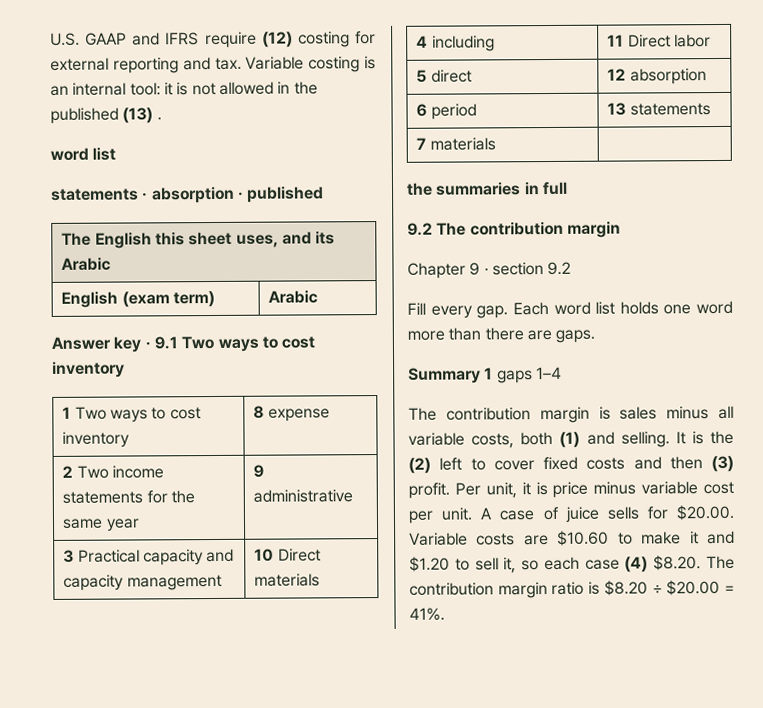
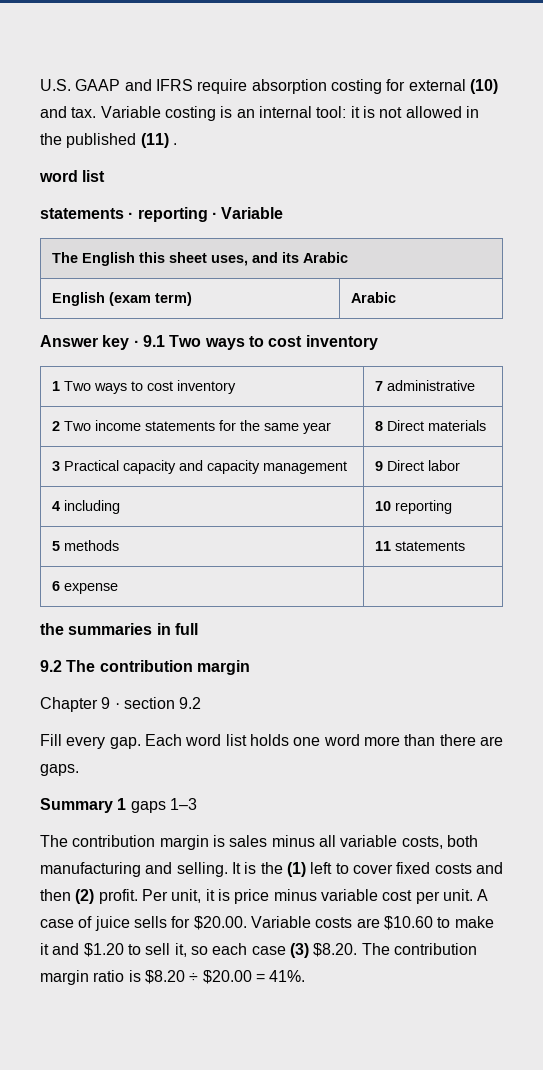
[261,31,293,48] (12) -> [251,79,327,94] absorption
[112,57,179,74] reporting -> [469,79,498,94] (10)
[122,107,154,124] (13) -> [140,133,169,148] (11)
[151,186,325,204] absorption · published -> [137,207,284,222] reporting · Variable
[253,405,330,422] 8 expense -> [375,380,476,391] 7 administrative
[253,464,265,478] [253,489,354,503] 9 administrative -> [375,420,487,431] 8 Direct materials
[254,548,321,562] [254,573,321,587] 10 Direct materials -> [375,460,461,471] 9 Direct labor
[607,34,712,48] [416,69,472,83] [607,68,707,85] [416,103,477,120] [607,102,711,116] [416,137,496,151] 11 Direct labor // 5 direct | 12 absorption // 6 period | 13 statements // 7 materials -> [375,500,453,514] [52,540,120,551] [375,541,466,551] [52,581,119,594] 10 reporting // 5 methods | 11 statements // 6 expense
[535,366,562,380] 1–4 -> [169,798,197,810] 1–3
[559,431,581,448] (1) -> [40,862,141,877] manufacturing
[408,457,431,474] (2) -> [286,862,306,877] (1)
[711,455,734,473] (3) -> [75,889,95,904] (2)
[624,556,649,573] (4) -> [289,943,309,958] (3)

